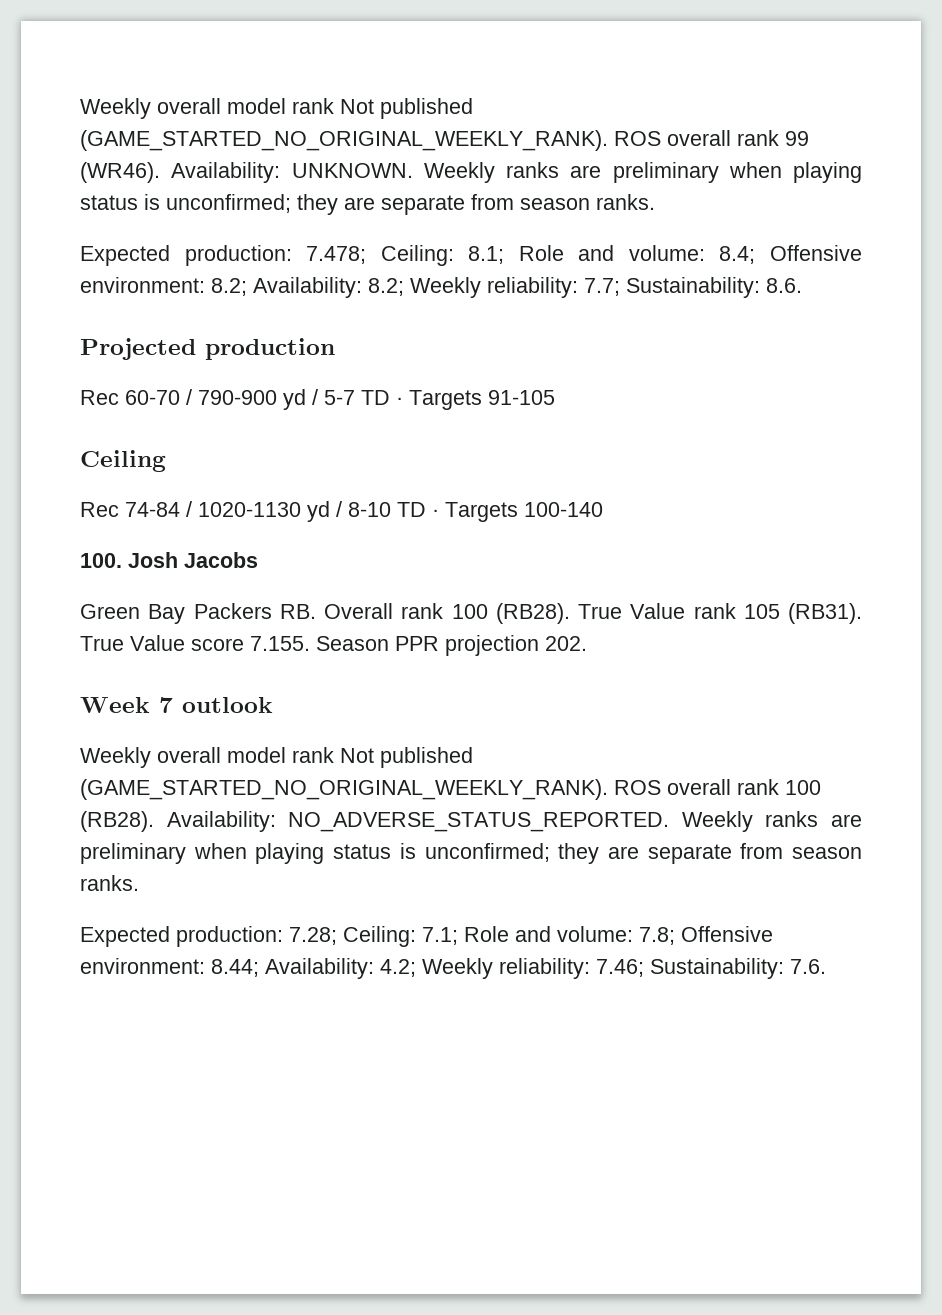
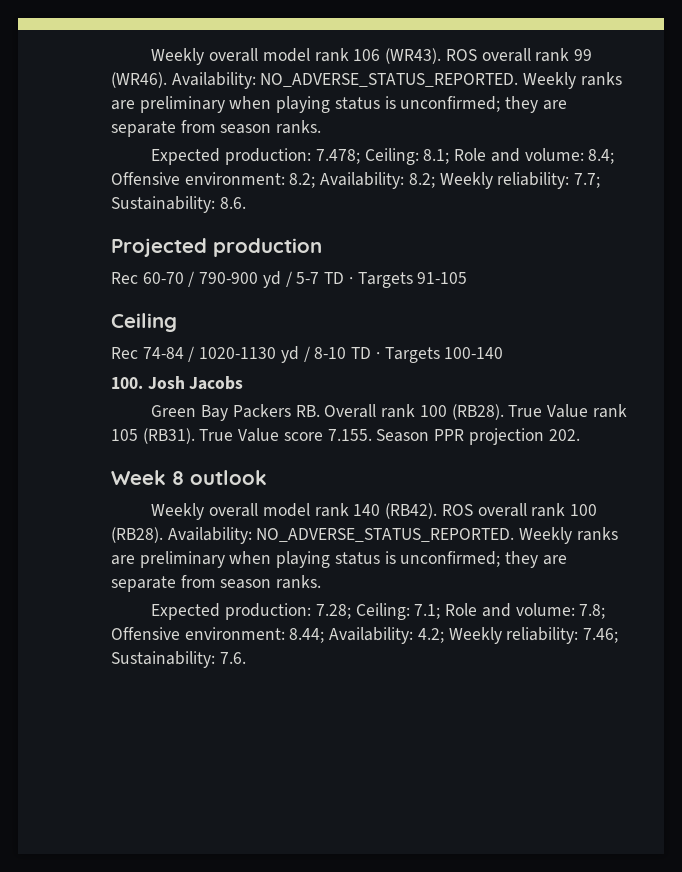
[80,98,473,119] [80,130,608,151] Weekly overall model rank Not published (GAME_STARTED_NO_ORIGINAL_WEEKLY_RANK). -> [151,48,442,65] Weekly overall model rank 106 (WR43).
[291,163,413,178] UNKNOWN. -> [260,73,519,87] NO_ADVERSE_STATUS_REPORTED.
[159,697,173,713] 7 -> [172,471,184,485] 8
[340,747,473,768] [80,779,608,800] Not published (GAME_STARTED_NO_ORIGINAL_WEEKLY_RANK). -> [353,503,438,519] 140 (RB42).

